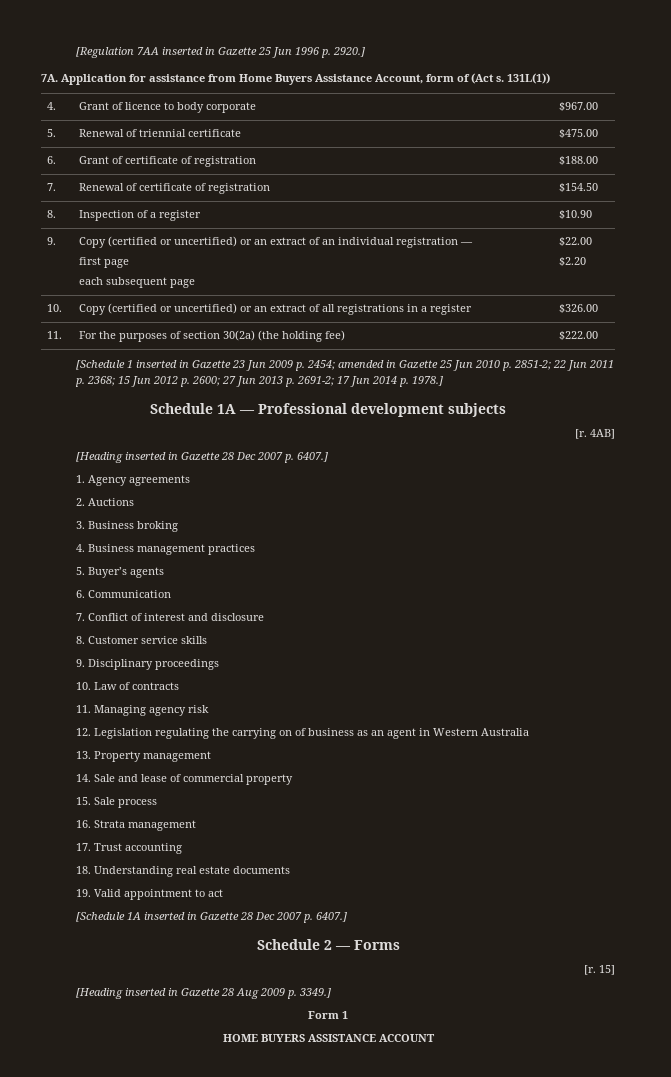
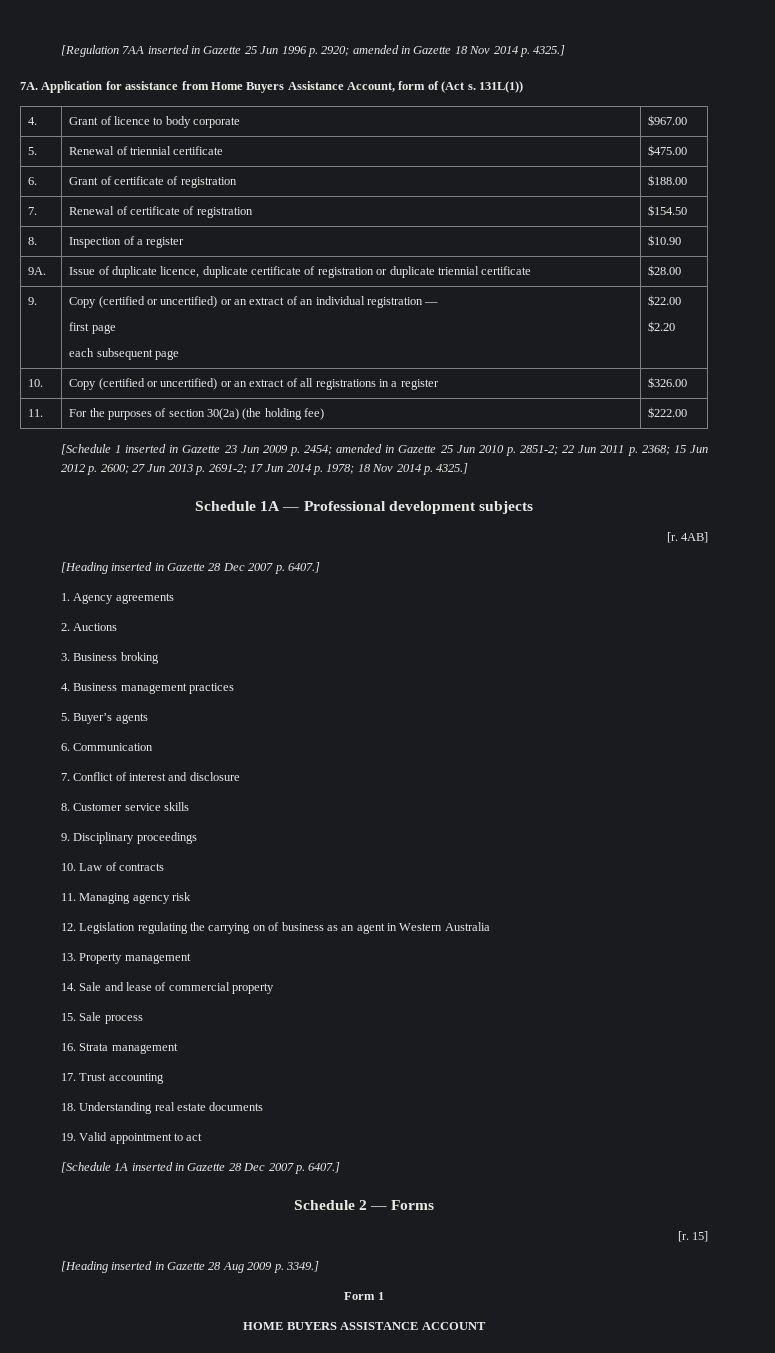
[332,47,365,57] 2920.] -> [321,45,566,57] 2920; amended in Gazette 18 Nov 2014 p. 4325.]
(593, 214) none -> [28,267,47,275] [69,266,532,278] [648,265,682,276] // 9A. | Issue of duplicate licence, duplicate certificate of registration or duplicate triennial certificate | $28.00
[411,376,443,386] 1978.] -> [326,463,469,475] 1978; 18 Nov 2014 p. 4325.]

